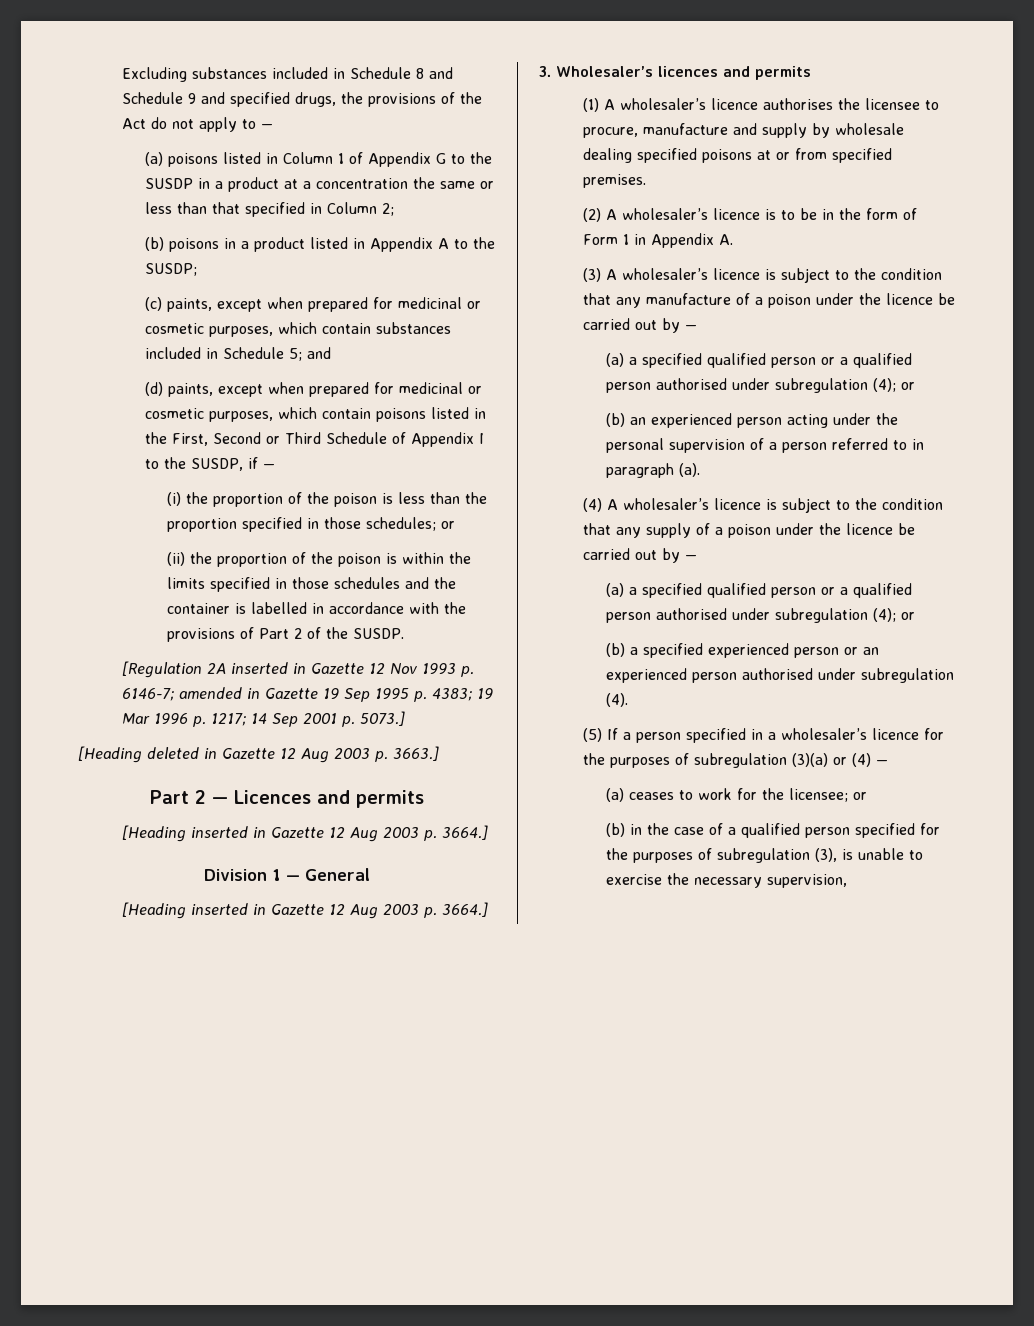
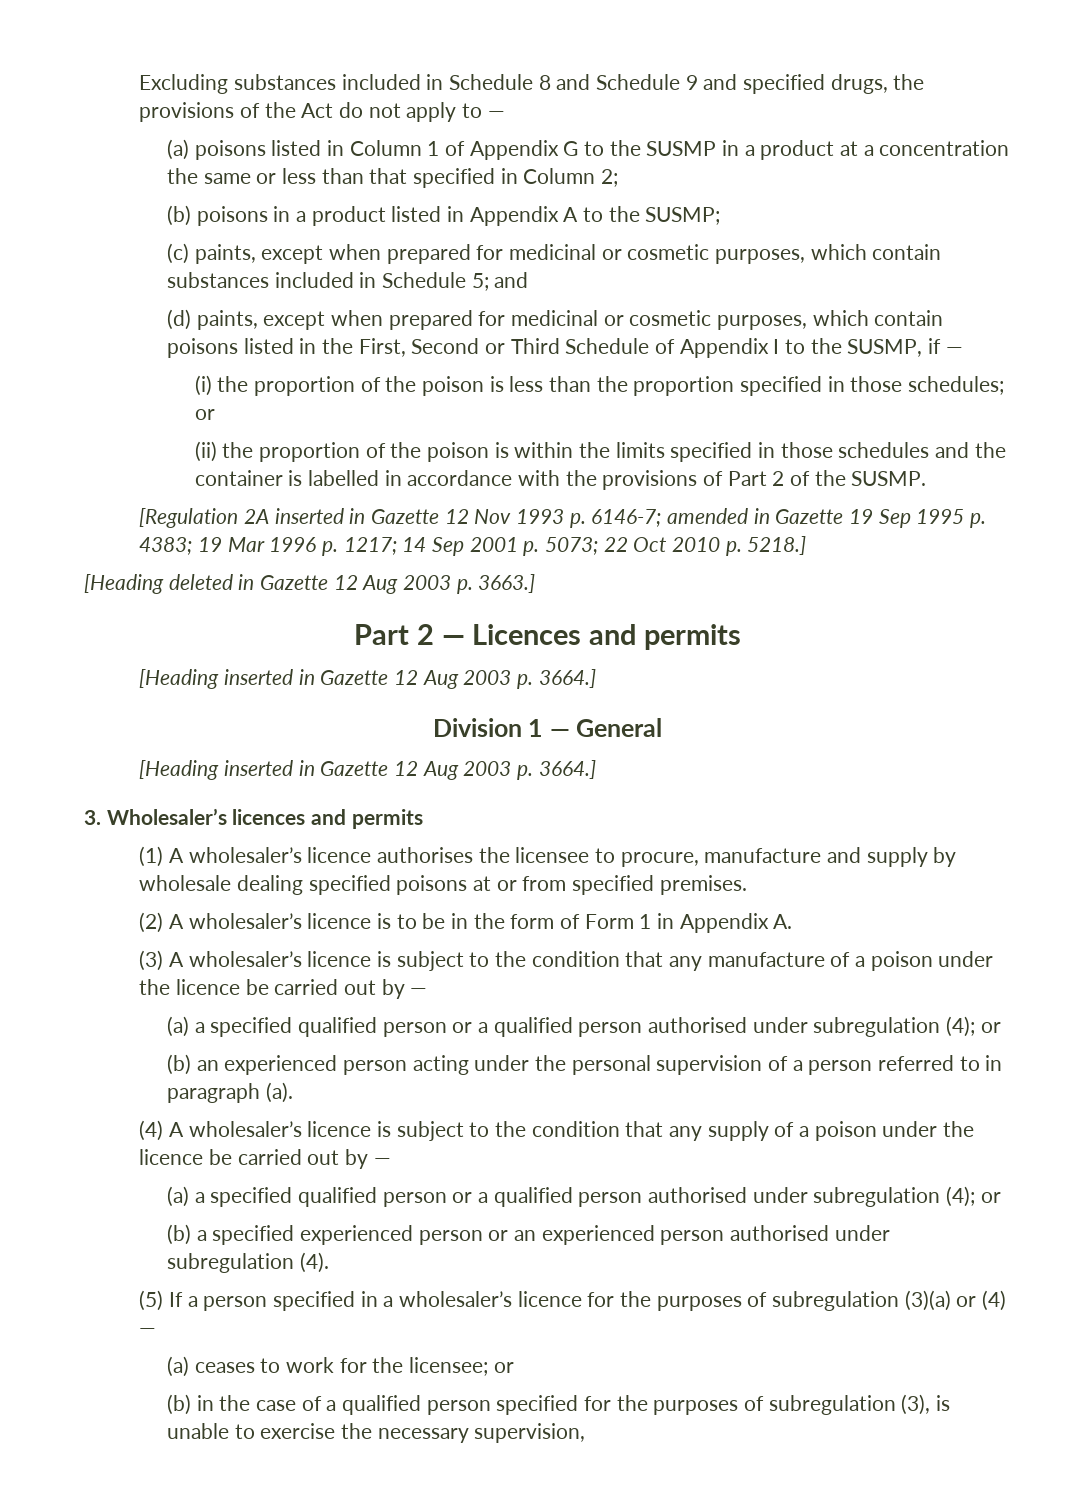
[144,178,193,189] SUSDP -> [646,141,717,156] SUSMP
[144,263,197,276] SUSDP; -> [645,207,721,225] SUSMP;
[190,458,243,471] SUSDP, -> [847,339,923,357] SUSMP,
[352,628,404,639] SUSDP. -> [851,471,927,486] SUSMP.
[360,711,406,726] 5073.] -> [545,536,807,556] 5073; 22 Oct 2010 p. 5218.]

